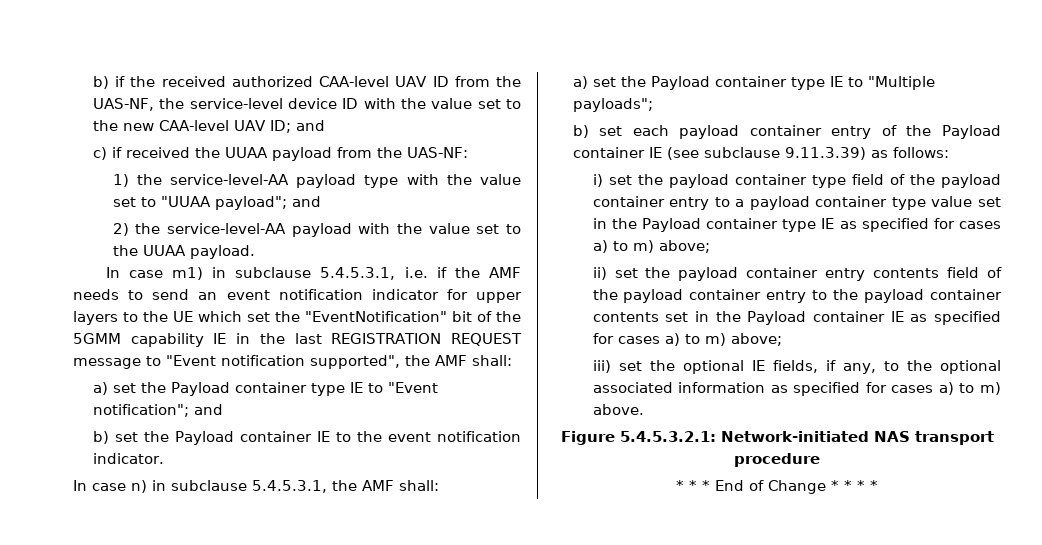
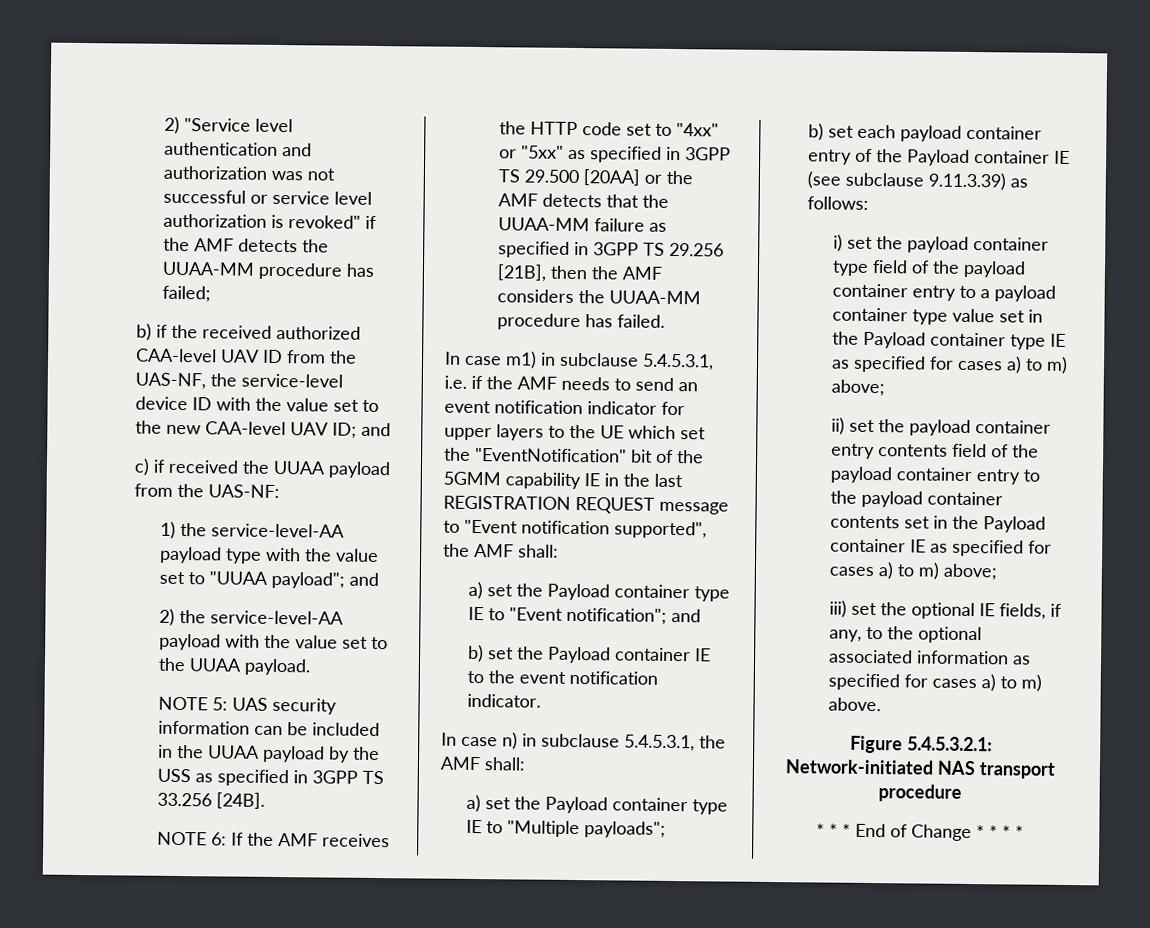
(92, 82) none -> [164,116,294,134] [164,141,313,157] [163,165,336,181] [163,189,373,205] [163,213,378,229] [163,237,330,253] [162,261,376,280] [162,285,212,303] 2) "Service level authentication and authorization was not successful or service level authorization is revoked" if the AMF detects the UUAA-MM procedure has failed; //
(255, 252) none -> [158,696,338,715] [158,720,381,737] [158,744,381,763] [157,768,385,787] [157,792,266,809] [157,831,391,848] [499,121,720,137] [499,145,732,163] [498,169,694,186] [498,193,670,208] [498,217,668,232] [498,241,725,258] [497,264,663,282] [497,289,702,305] [497,313,666,331] // NOTE 5: UAS security information can be included in the UUAA payload by the USS as specified in 3GPP TS 33.256 [24B]. // NOTE 6: If the AMF receives the HTTP code set to "4xx" or "5xx" as specified in 3GPP TS 29.500 [20AA] or the AMF detects that the UUAA-MM failure as specified in 3GPP TS 29.256 [21B], then the AMF considers the UUAA-MM procedure has failed.

